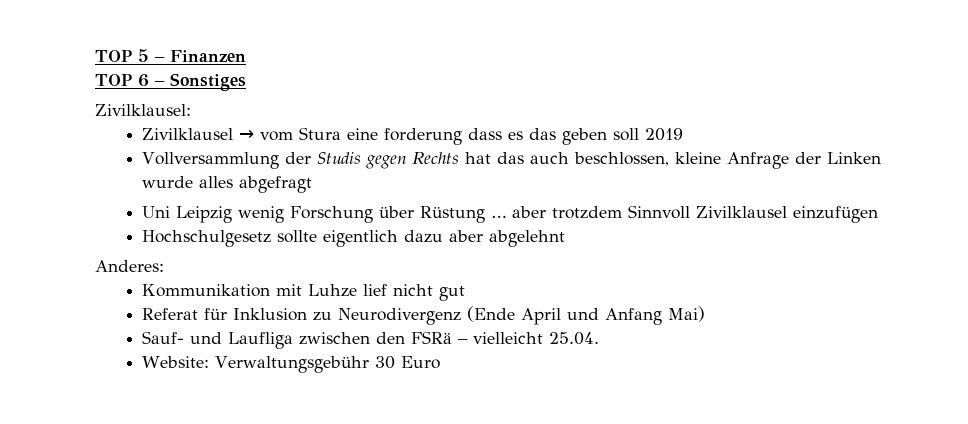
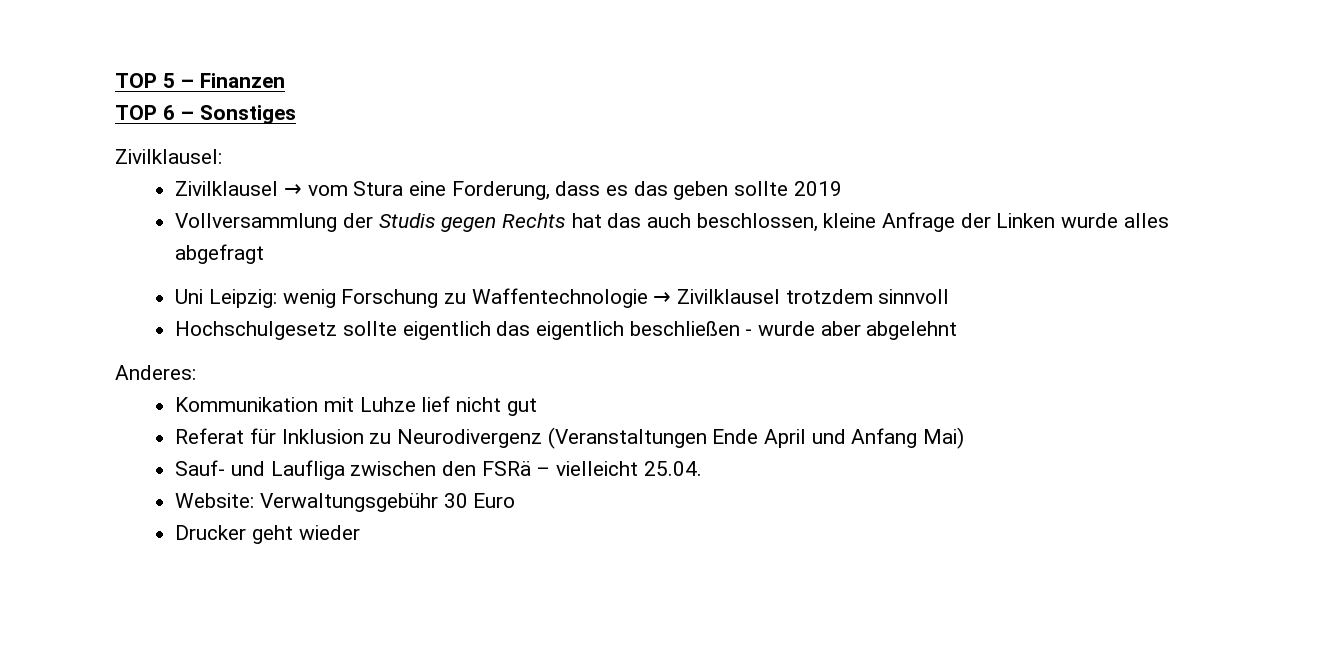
[384,128,463,145] forderung -> [451,181,550,200] Forderung,
[613,128,640,141] soll -> [733,181,788,196] sollte
[176,206,233,223] Leipzig -> [208,289,277,308] Leipzig:
[379,205,879,223] [142,230,444,247] über Rüstung … aber trotzdem Sinnvoll Zivilklausel einzufügen // Hochschulgesetz sollte eigentlich dazu -> [443,288,950,308] [175,321,815,340] zu Waffentechnologie → Zivilklausel trotzdem sinnvoll // Hochschulgesetz sollte eigentlich das eigentlich beschließen - wurde
[467,306,516,322] (Ende -> [547,427,759,449] (Veranstaltungen Ende
(441, 362) none -> [175,525,360,544] // Drucker geht wieder

